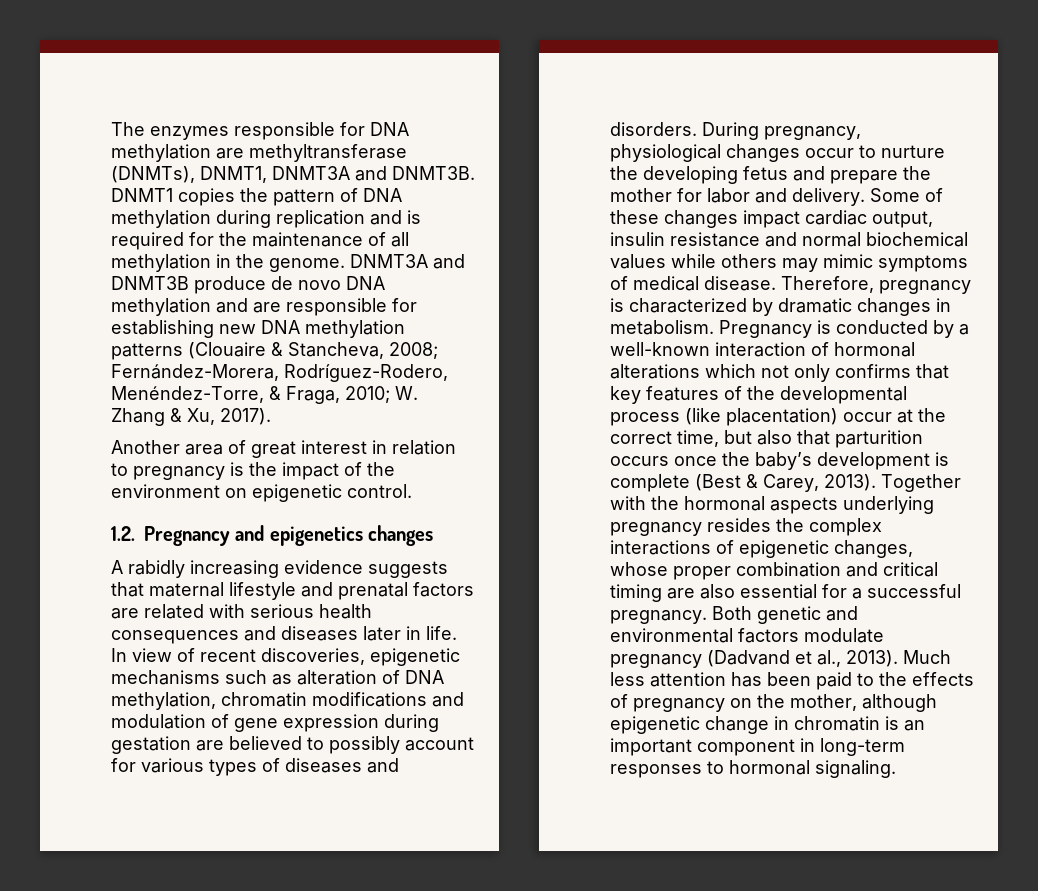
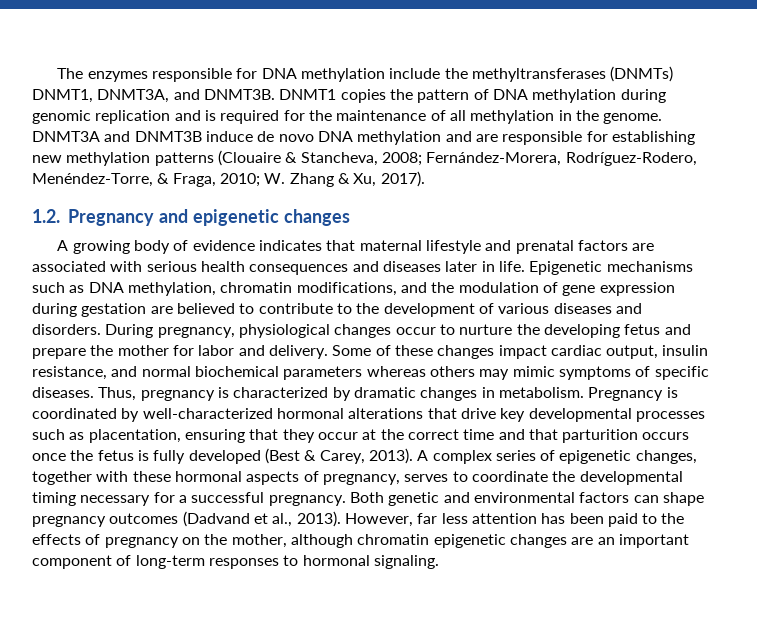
[216,144,407,162] [111,166,350,183] are methyltransferase (DNMTs), DNMT1, DNMT3A -> [389,66,674,82] [32,89,170,103] include the methyltransferases (DNMTs) DNMT1, DNMT3A,
(271, 219) none -> [32,110,91,124] genomic
[194,276,266,294] produce -> [205,131,253,142] induce
[261,320,300,334] DNA -> (62, 159) none
[111,440,456,458] [111,462,395,480] [111,484,412,502] // Another area of great interest in relation to pregnancy is the impact of the environment on epigenetic control. -> (425, 179) none
[269,526,363,546] epigenetics -> [192,209,279,226] epigenetic
[128,560,448,578] rabidly increasing evidence suggests -> [72,240,323,254] growing body of evidence indicates
[144,604,204,619] related -> [32,261,106,272] associated
[111,648,460,666] In view of recent discoveries, epigenetic -> [529,261,603,275] Epigenetic
[297,670,400,685] alteration of -> (85, 289) none
[312,692,464,707] modifications and -> [296,282,455,296] modifications, and the
[329,736,474,754] [111,758,280,776] possibly account for various types of -> [258,303,550,317] contribute to the development of various
[670,232,760,247] resistance -> [32,366,107,380] resistance,
[610,254,716,269] values while -> [283,366,426,380] parameters whereas
[633,276,874,293] medical disease. Therefore, -> [654,366,709,380] [32,387,137,401] specific diseases. Thus,
[836,320,969,338] [610,342,915,357] [610,364,949,382] [610,386,907,404] [610,408,838,426] conducted by a well-known interaction of hormonal alterations which not only confirms that key features of the developmental process (like placentation) -> [32,408,705,422] [32,429,315,443] coordinated by well-characterized hormonal alterations that drive key developmental processes such as placentation, ensuring that they
[677,430,792,447] time, but also -> [463,429,525,440] time and
[755,452,949,470] [610,474,961,492] [610,496,934,514] [610,518,882,536] [610,540,913,558] [610,562,938,580] [610,584,817,602] baby’s development is complete (Best & Carey, 2013). Together with the hormonal aspects underlying pregnancy resides the complex interactions of epigenetic changes, whose proper combination and critical timing are also essential -> [97,448,697,464] [32,471,683,485] [32,492,151,506] fetus is fully developed (Best & Carey, 2013). A complex series of epigenetic changes, together with these hormonal aspects of pregnancy, serves to coordinate the developmental timing necessary
[804,628,884,643] [610,654,702,668] modulate pregnancy -> [633,492,704,506] [32,513,179,527] can shape pregnancy outcomes
[903,650,951,664] Much -> [344,513,438,527] However, far
[610,716,899,734] epigenetic change in chromatin is -> [357,534,594,548] chromatin epigenetic changes are
[800,738,815,752] in -> [116,555,132,566] of

